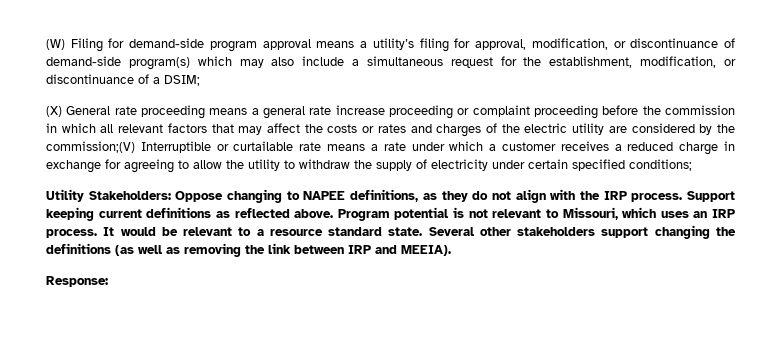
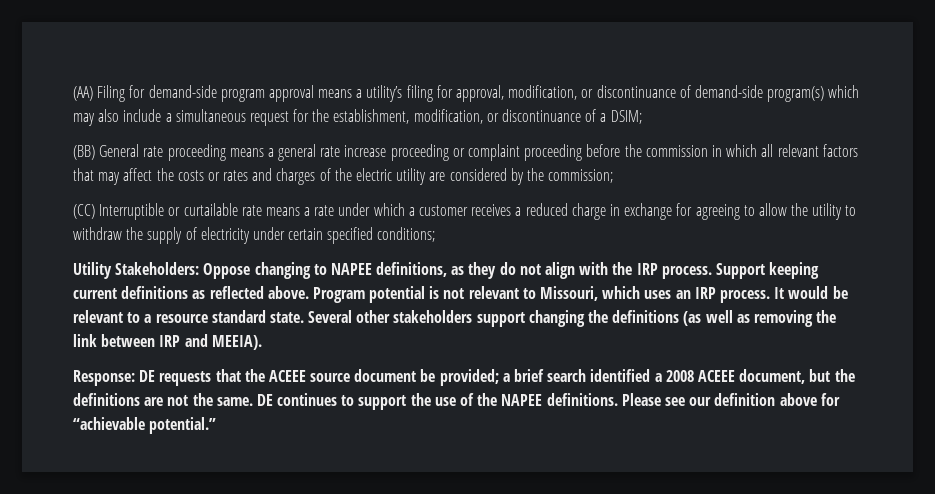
[46,39,65,50] (W) -> [73,86,93,101] (AA)
[46,106,62,117] (X) -> [73,145,95,160] (BB)
[46,141,135,153] commission;(V) -> [548,169,614,183] [73,204,95,219] commission; // (CC)
(108, 281) none -> [139,369,855,386] [73,393,840,410] [73,417,217,434] DE requests that the ACEEE source document be provided; a brief search identified a 2008 ACEEE document, but the definitions are not the same. DE continues to support the use of the NAPEE definitions. Please see our definition above for “achievable potential.”

